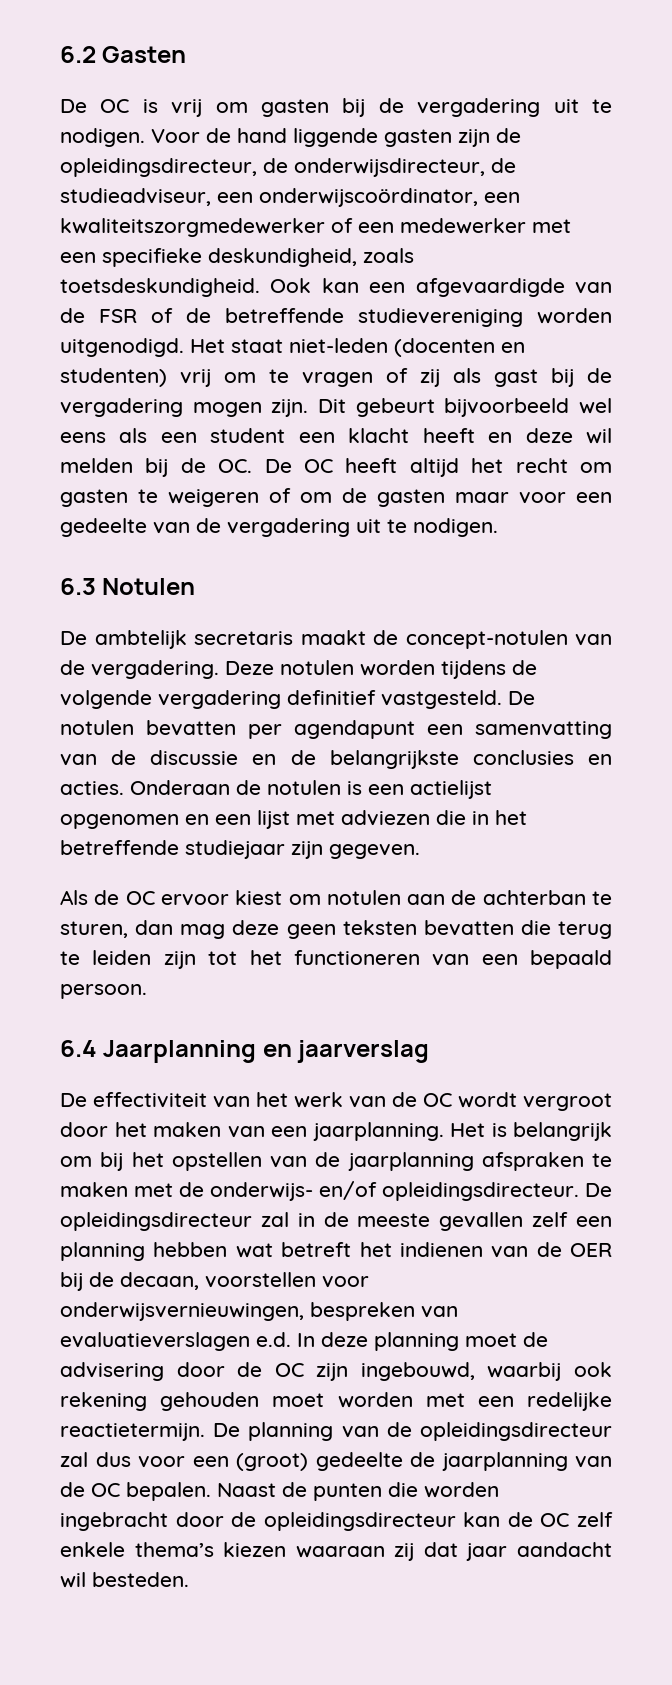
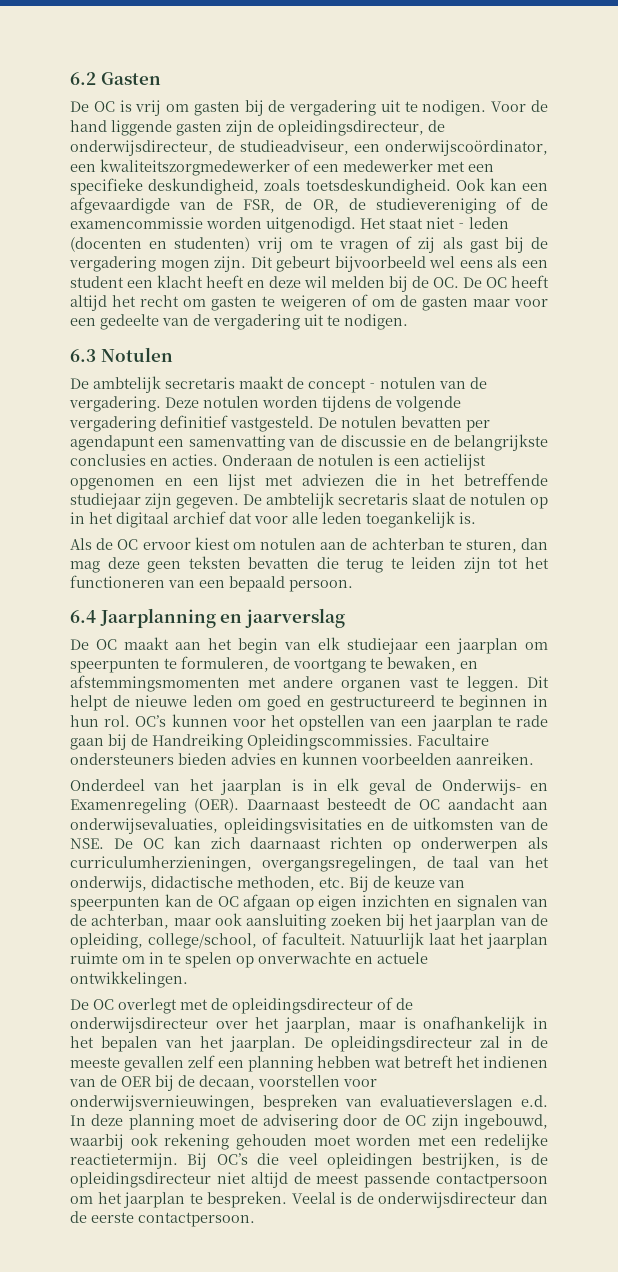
[99,308,523,327] FSR of de betreffende studievereniging -> [243,197,548,214] [70,217,203,229] FSR, de OR, de studievereniging of de examencommissie
(420, 851) none -> [243,492,548,509] [70,511,476,528] De ambtelijk secretaris slaat de notulen op in het digitaal archief dat voor alle leden toegankelijk is.
[93,1092,612,1111] [60,1122,612,1141] [60,1152,612,1171] [60,1181,579,1201] effectiviteit van het werk van de OC wordt vergroot door het maken van een jaarplanning. Het is belangrijk om bij het opstellen van de jaarplanning afspraken te maken met de onderwijs- en/of opleidingsdirecteur. -> [96,637,548,654] [70,656,478,673] [70,675,550,692] [70,695,548,711] [70,714,548,731] [70,733,489,750] [70,752,534,765] [70,778,548,795] [70,798,548,814] [70,817,548,834] [70,836,548,853] [70,856,549,872] [70,875,465,892] [70,894,548,911] [70,913,549,930] [70,932,548,949] [70,952,428,968] [70,971,188,988] [70,997,413,1014] [70,1016,548,1033] [70,1036,296,1052] OC maakt aan het begin van elk studiejaar een jaarplan om speerpunten te formuleren, de voortgang te bewaken, en afstemmingsmomenten met andere organen vast te leggen. Dit helpt de nieuwe leden om goed en gestructureerd te beginnen in hun rol. OC’s kunnen voor het opstellen van een jaarplan te rade gaan bij de Handreiking Opleidingscommissies. Facultaire ondersteuners bieden advies en kunnen voorbeelden aanreiken. // Onderdeel van het jaarplan is in elk geval de Onderwijs- en Examenregeling (OER). Daarnaast besteedt de OC aandacht aan onderwijsevaluaties, opleidingsvisitaties en de uitkomsten van de NSE. De OC kan zich daarnaast richten op onderwerpen als curriculumherzieningen, overgangsregelingen, de taal van het onderwijs, didactische methoden, etc. Bij de keuze van speerpunten kan de OC afgaan op eigen inzichten en signalen van de achterban, maar ook aansluiting zoeken bij het jaarplan van de opleiding, college/school, of faculteit. Natuurlijk laat het jaarplan ruimte om in te spelen op onverwachte en actuele ontwikkelingen. // De OC overlegt met de opleidingsdirecteur of de onderwijsdirecteur over het jaarplan, maar is onafhankelijk in het bepalen van het jaarplan.
[213,1422,612,1441] [60,1452,612,1471] [60,1482,499,1501] [60,1512,613,1531] [60,1542,612,1561] [60,1572,189,1588] De planning van de opleidingsdirecteur zal dus voor een (groot) gedeelte de jaarplanning van de OC bepalen. Naast de punten die worden ingebracht door de opleidingsdirecteur kan de OC zelf enkele thema’s kiezen waaraan zij dat jaar aandacht wil besteden. -> [187,1152,548,1169] [70,1172,548,1188] [70,1191,548,1208] [70,1211,255,1227] Bij OC’s die veel opleidingen bestrijken, is de opleidingsdirecteur niet altijd de meest passende contactpersoon om het jaarplan te bespreken. Veelal is de onderwijsdirecteur dan de eerste contactpersoon.

